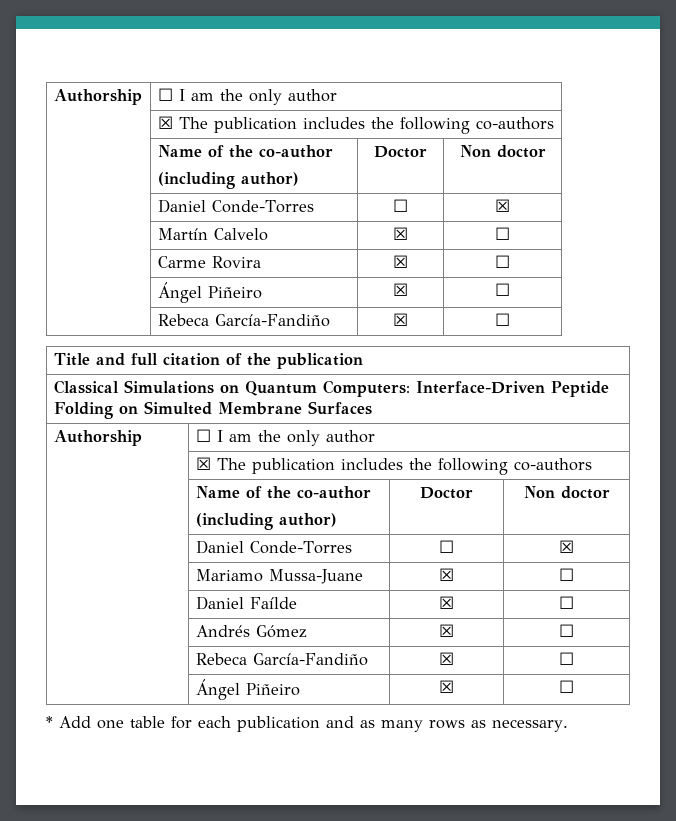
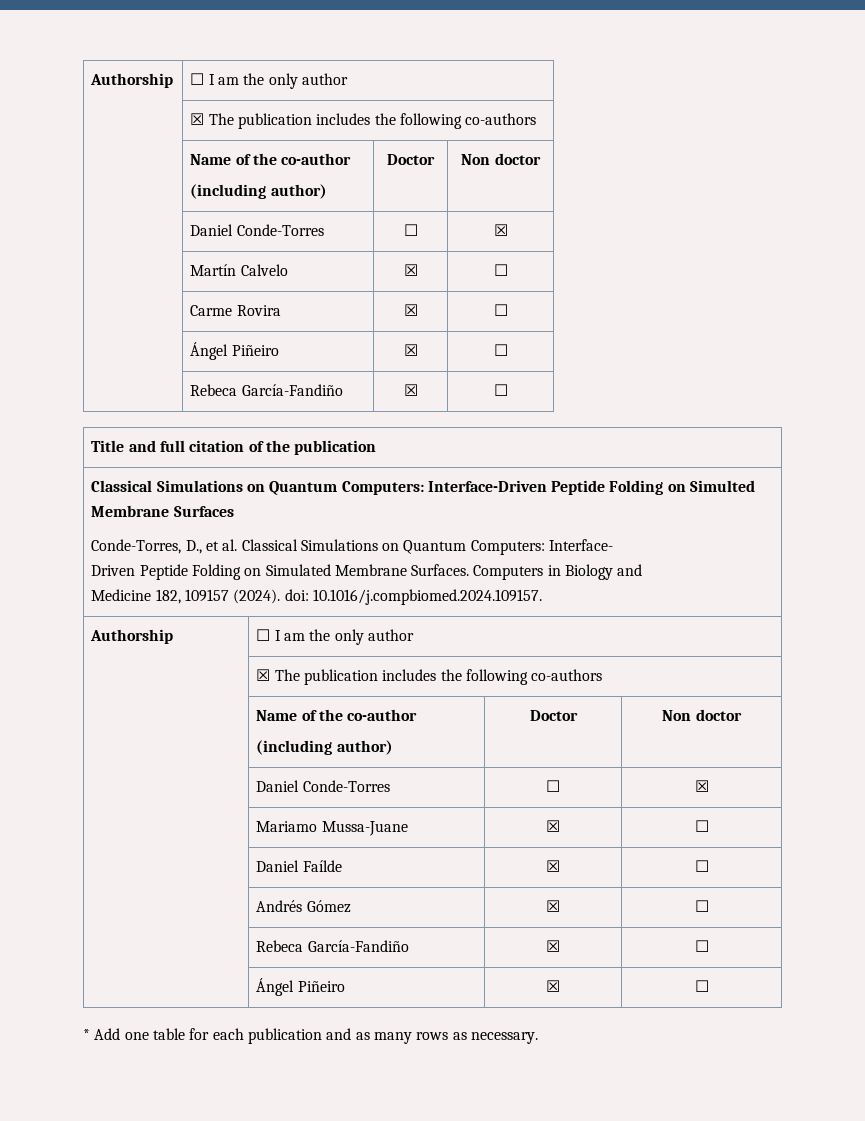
(372, 408) none -> [91,539,614,555] [91,564,643,580] [91,589,542,605] // Conde-Torres, D., et al. Classical Simulations on Quantum Computers: Interface- // Driven Peptide Folding on Simulated Membrane Surfaces. Computers in Biology and // Medicine 182, 109157 (2024). doi: 10.1016/j.compbiomed.2024.109157.

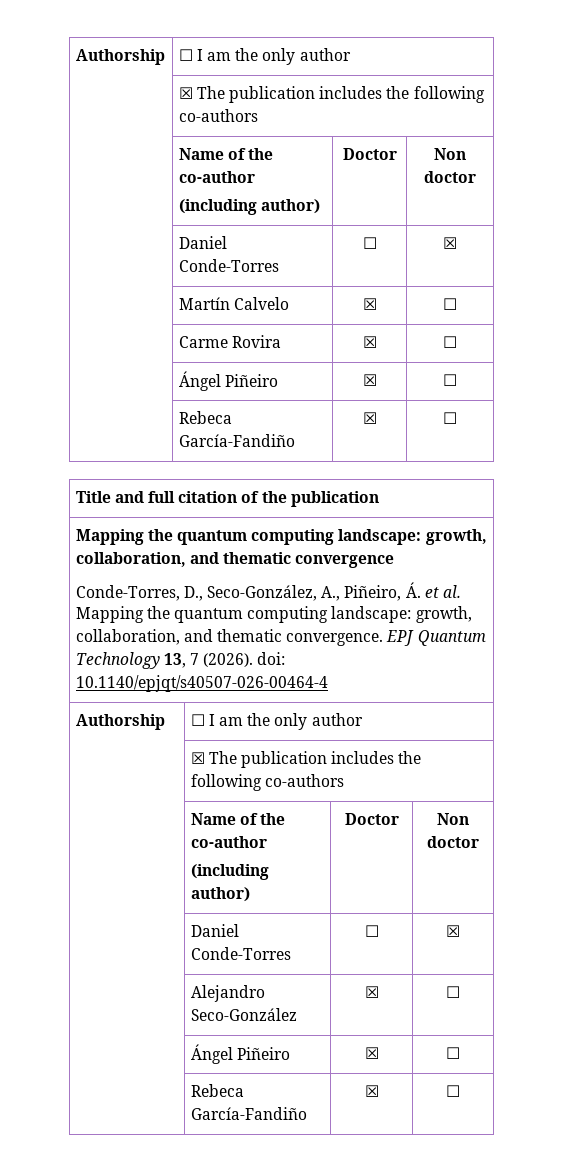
[91,480,756,495] [91,505,234,517] [91,539,614,555] [91,564,643,580] [91,589,542,605] Classical Simulations on Quantum Computers: Interface-Driven Peptide Folding on Simulted Membrane Surfaces // Conde-Torres, D., et al. Classical Simulations on Quantum Computers: Interface- // Driven Peptide Folding on Simulated Membrane Surfaces. Computers in Biology and // Medicine 182, 109157 (2024). doi: 10.1016/j.compbiomed.2024.109157. -> [75,529,487,545] [75,552,395,568] [75,582,461,601] [75,606,472,623] [75,629,486,646] [75,652,286,669] [75,675,328,692] Mapping the quantum computing landscape: growth, collaboration, and thematic convergence // Conde-Torres, D., Seco-González, A., Piñeiro, Á. et al. Mapping the quantum computing landscape: growth, collaboration, and thematic convergence. EPJ Quantum Technology 13, 7 (2026). doi: 10.1140/epjqt/s40507-026-00464-4
[256,821,408,836] [546,820,560,832] [694,820,709,832] [256,860,342,872] [546,860,560,872] [694,860,709,872] [256,900,351,913] [546,900,560,912] [694,900,709,912] [256,940,409,952] [546,940,560,952] [694,940,709,952] [256,978,345,996] [546,980,560,992] [694,980,709,992] [83,1028,538,1044] Mariamo Mussa-Juane | ☒ | ☐ // | Daniel Faílde | ☒ | ☐ // | Andrés Gómez | ☒ | ☐ // | Rebeca García-Fandiño | ☒ | ☐ // | Ángel Piñeiro | ☒ | ☐ // * Add one table for each publication and as many rows as necessary. -> [190,985,265,1002] [190,1008,297,1021] [364,986,379,998] [446,986,460,998] [190,1044,290,1064] [364,1047,379,1059] [446,1047,460,1059] [190,1084,244,1097] [190,1107,307,1120] [364,1085,379,1097] [446,1085,460,1097] Alejandro Seco-González | ☒ | ☐ // | Ángel Piñeiro | ☒ | ☐ // | Rebeca García-Fandiño | ☒ | ☐

